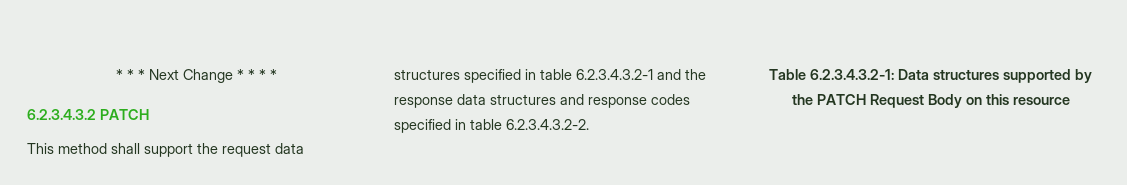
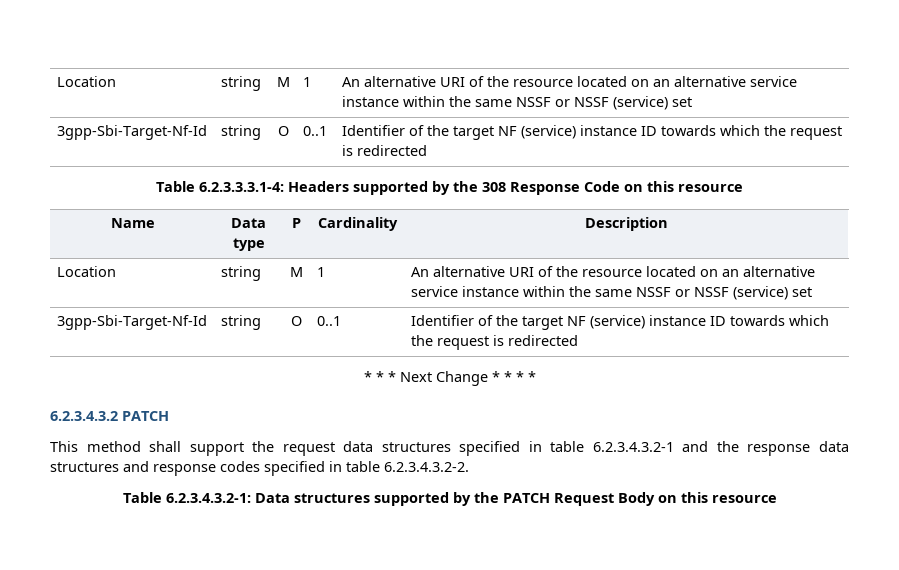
(116, 74) none -> [56,76,116,87] [220,76,261,91] [276,77,290,87] [302,77,311,87] [341,76,797,87] [341,96,692,110] [56,125,207,140] [220,125,261,140] [277,126,289,136] [302,126,327,136] [341,125,842,140] [341,145,427,156] [156,181,743,195] [110,218,155,228] [231,218,266,228] [232,238,265,251] [292,218,301,228] [318,217,398,231] [585,217,668,231] [56,266,116,277] [220,266,261,281] [290,267,303,277] [316,267,325,277] [410,266,815,277] [410,286,812,300] [56,315,207,330] [220,315,261,330] [291,316,302,326] [316,316,341,326] [410,315,829,330] [410,335,578,350] Location | string | M | 1 | An alternative URI of the resource located on an alternative service instance within the same NSSF or NSSF (service) set // 3gpp-Sbi-Target-Nf-Id | string | O | 0..1 | Identifier of the target NF (service) instance ID towards which the request is redirected // Table 6.2.3.3.3.1-4: Headers supported by the 308 Response Code on this resource // Name | Data type | P | Cardinality | Description // Location | string | M | 1 | An alternative URI of the resource located on an alternative service instance within the same NSSF or NSSF (service) set // 3gpp-Sbi-Target-Nf-Id | string | O | 0..1 | Identifier of the target NF (service) instance ID towards which the request is redirected //

